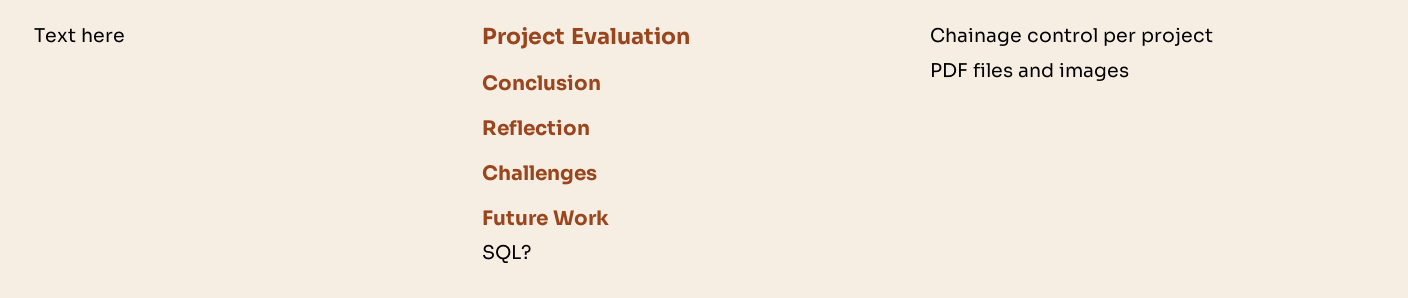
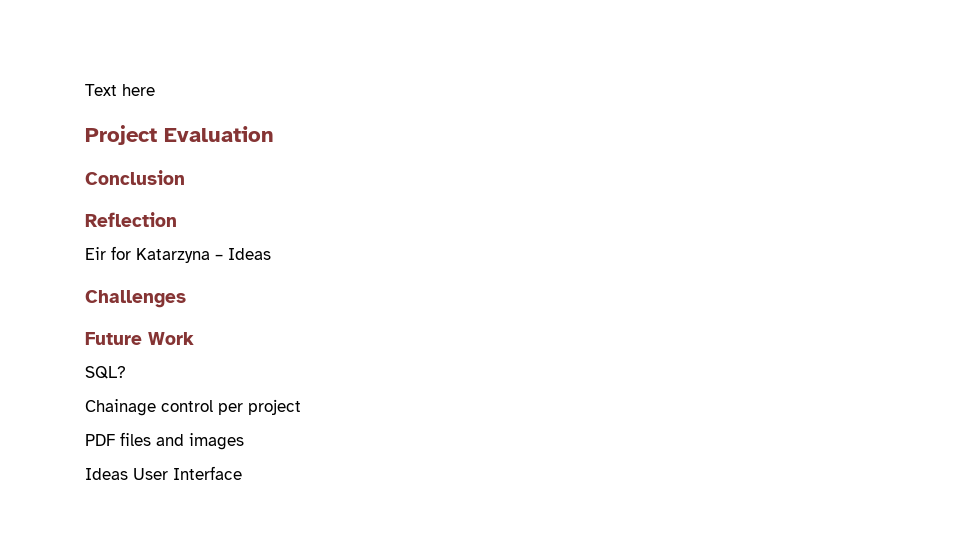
(590, 127) none -> [85,246,271,263] // Eir for Katarzyna – Ideas
(1130, 71) none -> [85,466,242,480] // Ideas User Interface

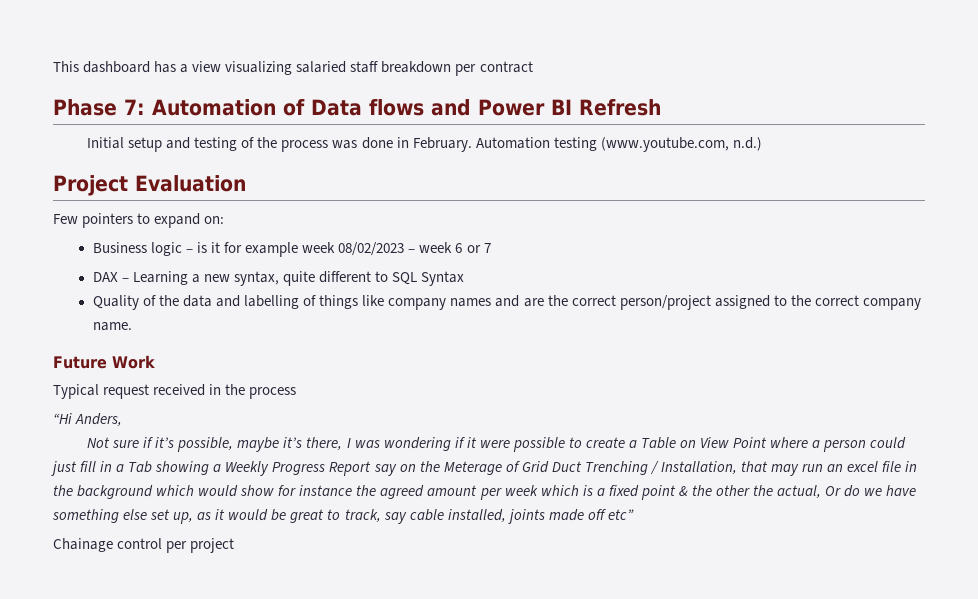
[85,84,155,96] [85,125,274,145] [85,170,185,185] [85,212,177,227] [85,246,271,263] [85,290,186,308] [85,332,194,345] [85,366,126,379] [85,399,301,416] [85,432,244,450] [85,466,242,480] Text here // Project Evaluation // Conclusion // Reflection // Eir for Katarzyna – Ideas // Challenges // Future Work // SQL? // Chainage control per project // PDF files and images // Ideas User Interface -> [53,61,533,76] [53,99,661,116] [87,137,762,152] [53,175,246,196] [53,213,225,228] [92,242,491,257] [92,271,465,286] [92,295,921,310] [92,322,132,331] [53,355,155,369] [53,384,297,399] [53,413,123,427] [87,437,907,452] [51,461,918,476] [53,485,917,500] [52,509,634,524] [53,538,235,553] This dashboard has a view visualizing salaried staff breakdown per contract // Phase 7: Automation of Data flows and Power BI Refresh // Initial setup and testing of the process was done in February. Automation testing (www.youtube.com, n.d.) // Project Evaluation // Few pointers to expand on: // Business logic – is it for example week 08/02/2023 – week 6 or 7 // DAX – Learning a new syntax, quite different to SQL Syntax // Quality of the data and labelling of things like company names and are the correct person/project assigned to the correct company name. // Future Work // Typical request received in the process // “Hi Anders, // Not sure if it’s possible, maybe it’s there, I was wondering if it were possible to create a Table on View Point where a person could just fill in a Tab showing a Weekly Progress Report say on the Meterage of Grid Duct Trenching / Installation, that may run an excel file in the background which would show for instance the agreed amount per week which is a fixed point & the other the actual, Or do we have something else set up, as it would be great to track, say cable installed, joints made off etc” // Chainage control per project

